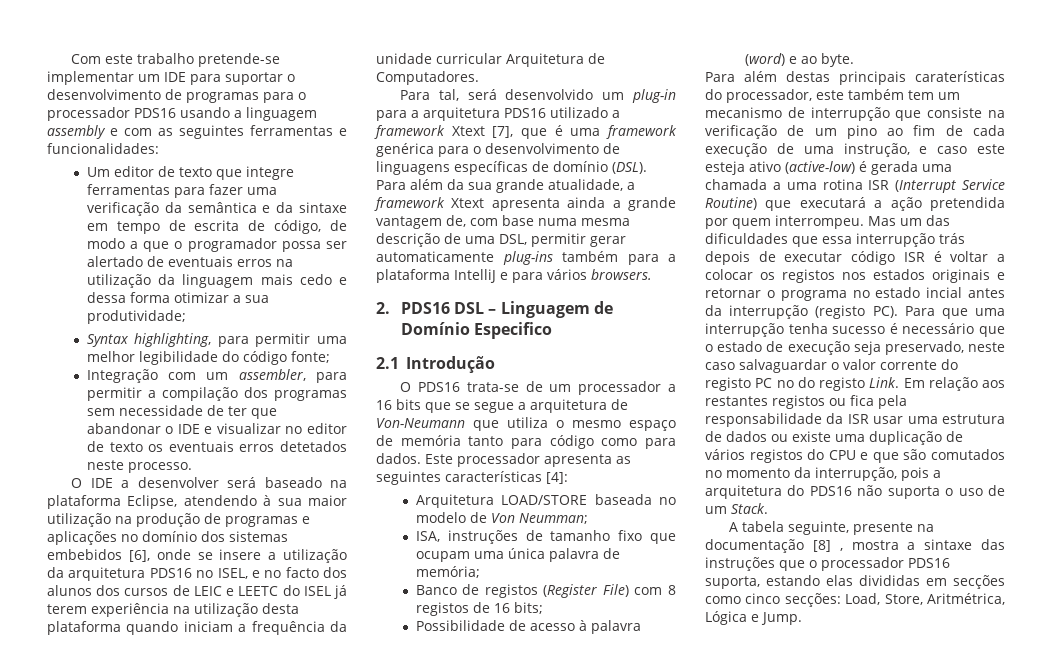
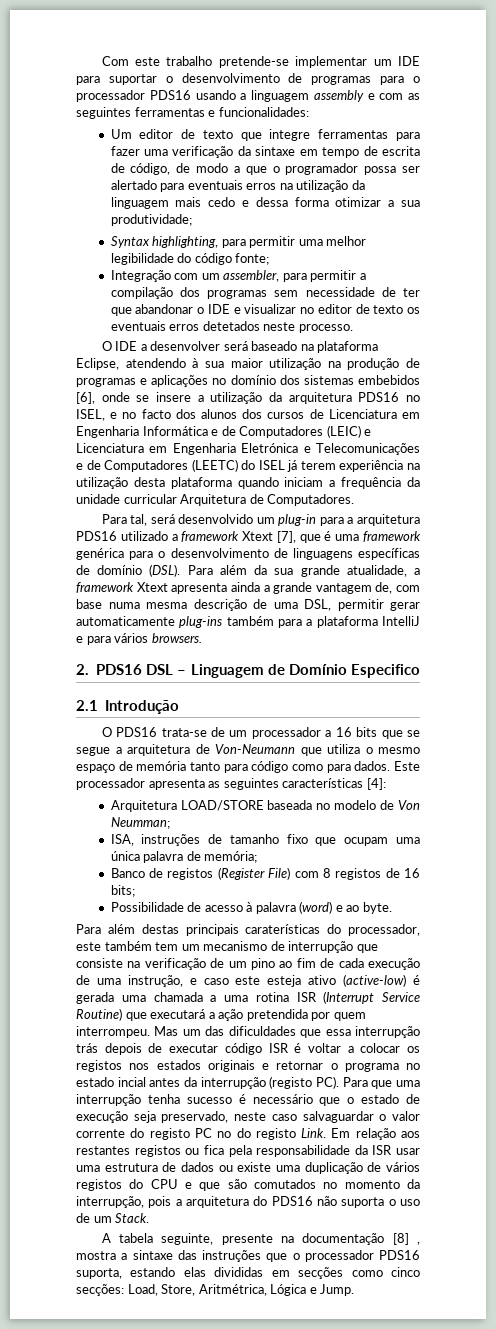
[187,202,294,213] semântica e da -> (251, 151) none
[146,256,164,267] de -> [160,183,185,192] para
[193,586,279,596] LEIC e LEETC -> [328,409,420,419] [76,425,372,438] [76,443,420,455] [76,459,238,472] Licenciatura em Engenharia Informática e de Computadores (LEIC) e Licenciatura em Engenharia Eletrónica e Telecomunicações e de Computadores (LEETC)

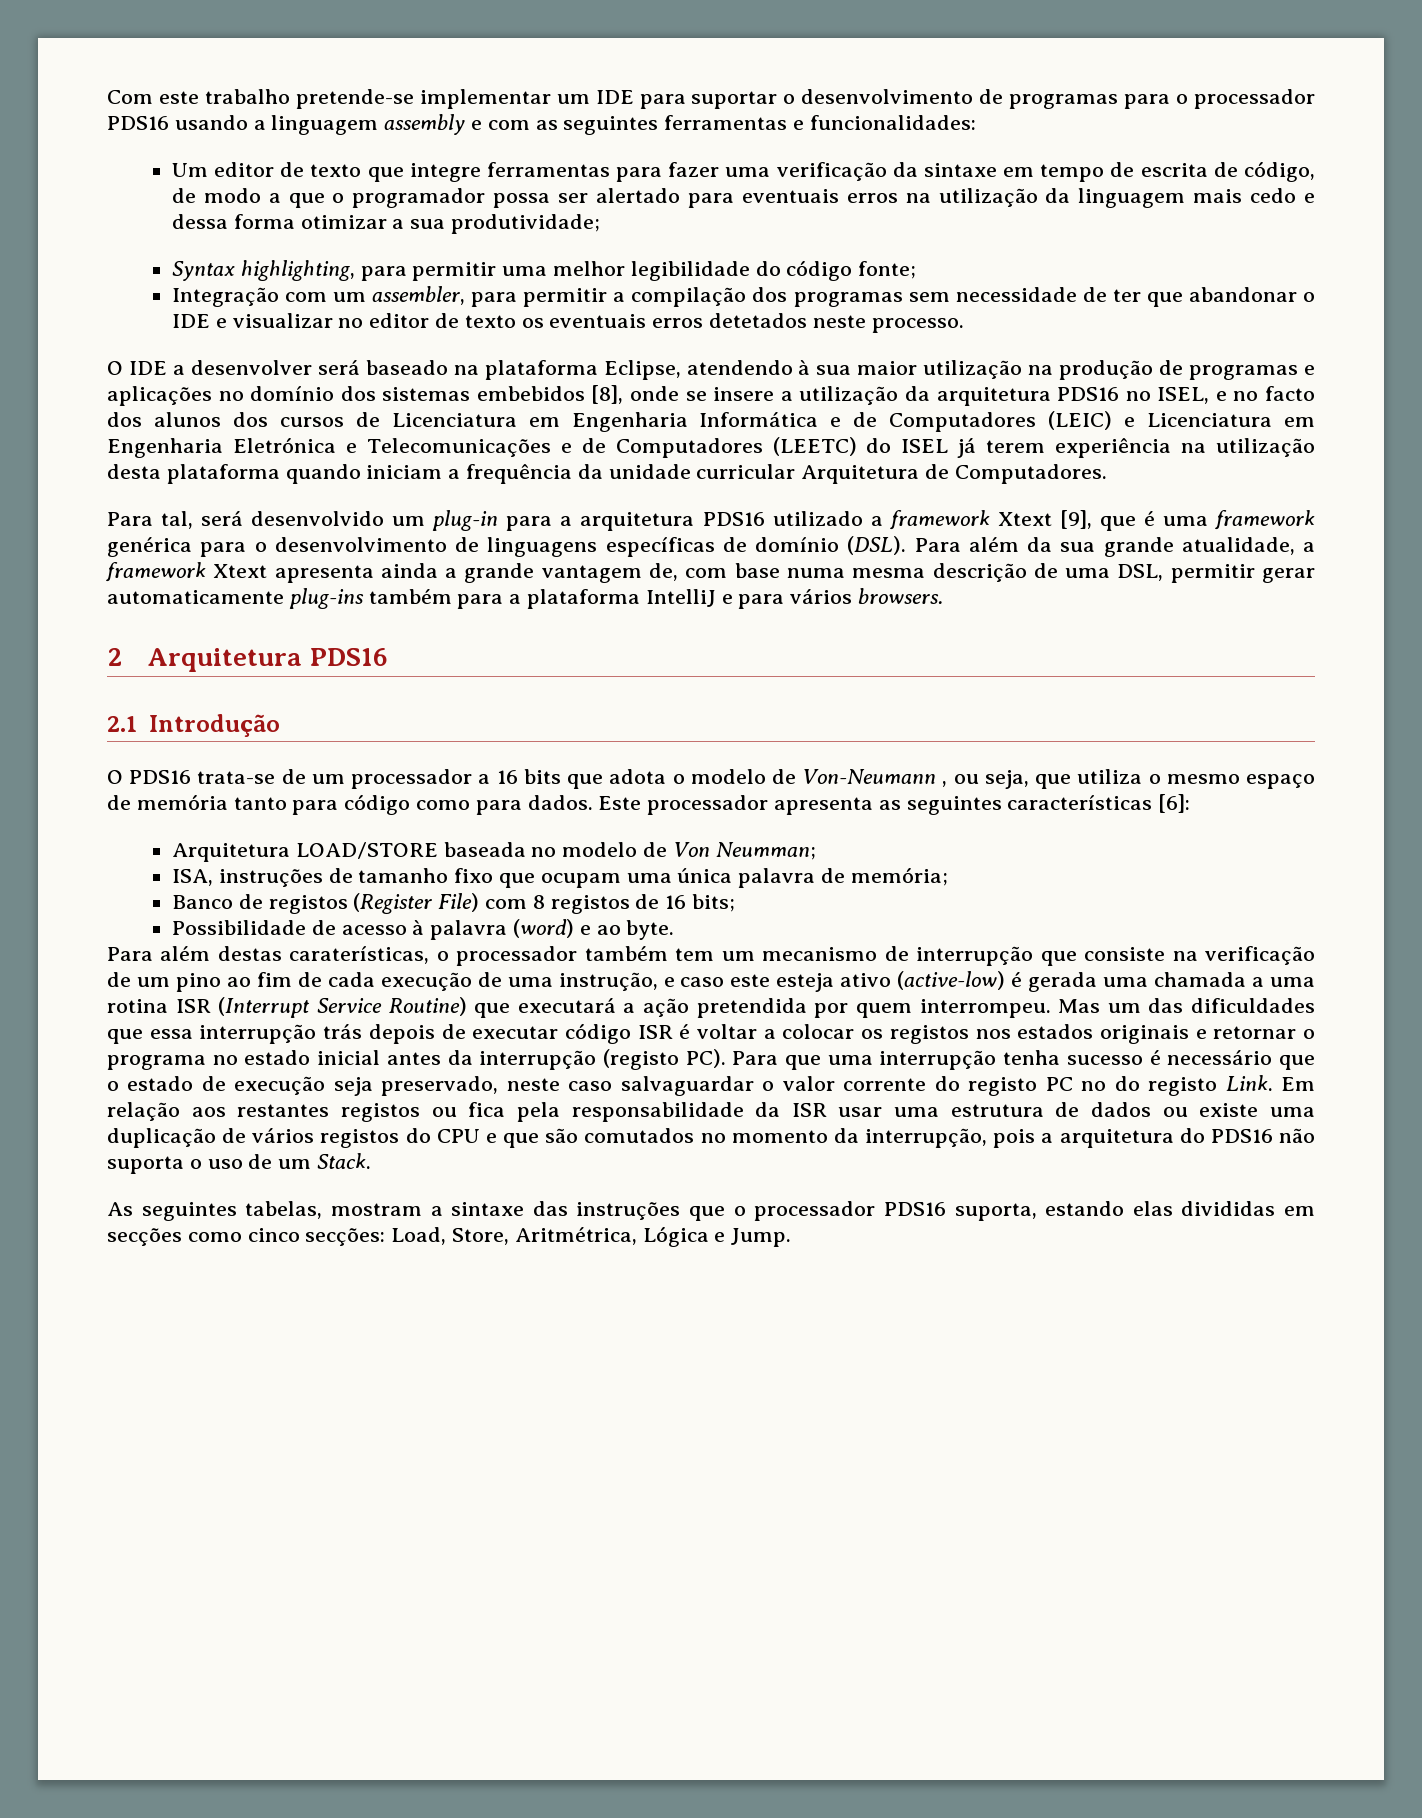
[76,392,95,404] [6], -> [591,385,624,404] [8],
[276,531,296,543] [7], -> [1059,510,1092,529] [9],
[76,664,420,678] 2. PDS16 DSL – Linguagem de Domínio Especifico -> [107,648,388,672] 2 Arquitetura PDS16
[407,730,421,737] [76,744,295,756] se segue a arquitetura de Von-Neumann -> [609,769,1029,789] adota o modelo de Von-Neumann , ou seja,
[366,778,386,790] [4]: -> [1158,794,1191,813] [6]:
[185,924,420,936] [76,942,101,951] principais caraterísticas do processador, este -> [289,946,578,966] caraterísticas, o processador
[117,1077,146,1087] incial -> [317,1050,381,1065] inicial
[101,1233,421,1245] [76,1251,116,1260] A tabela seguinte, presente na documentação [8] , mostra -> [107,1201,422,1221] As seguintes tabelas, mostram

